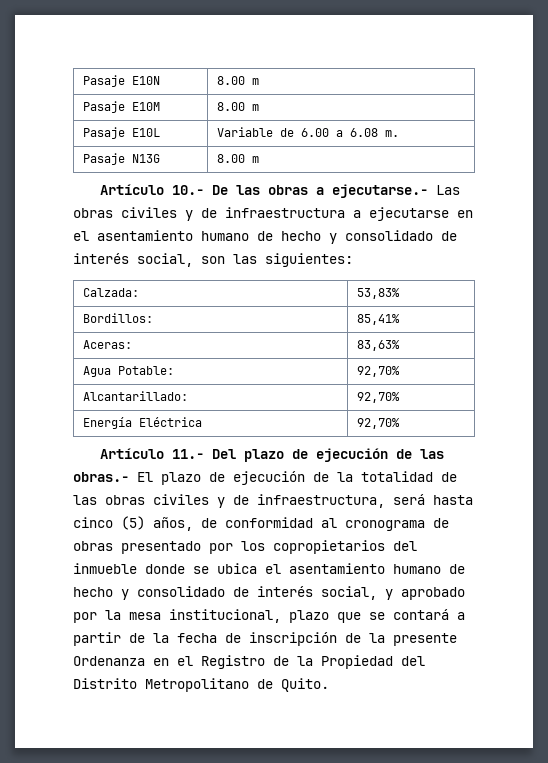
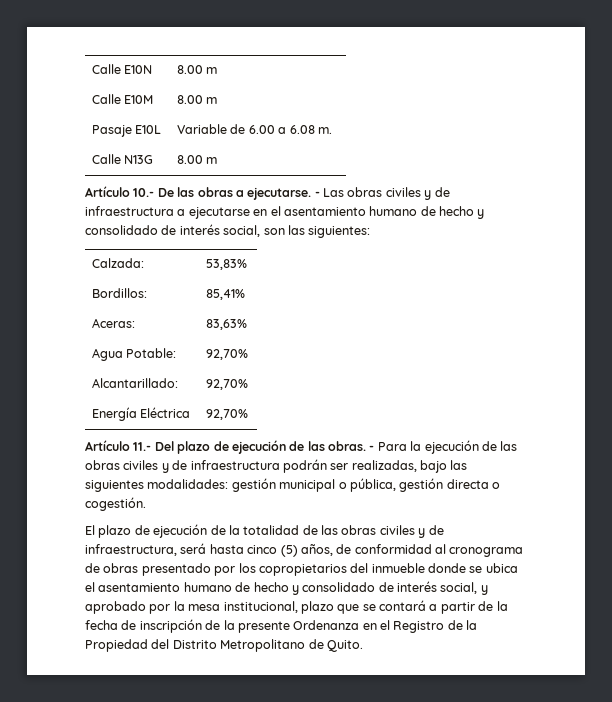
[83,75,126,87] Pasaje -> [92,64,122,74] Calle
[83,101,126,113] Pasaje -> [92,94,122,104] Calle
[83,153,126,165] Pasaje -> [92,154,122,164] Calle
[332,184,429,198] ejecutarse.- -> [247,187,320,200] ejecutarse. -
[73,472,129,482] obras.- -> [328,440,518,454] [85,459,468,473] [85,478,500,492] [85,497,146,511] obras. - Para la ejecución de las obras civiles y de infraestructura podrán ser realizadas, bajo las siguientes modalidades: gestión municipal o pública, gestión directa o cogestión. //

